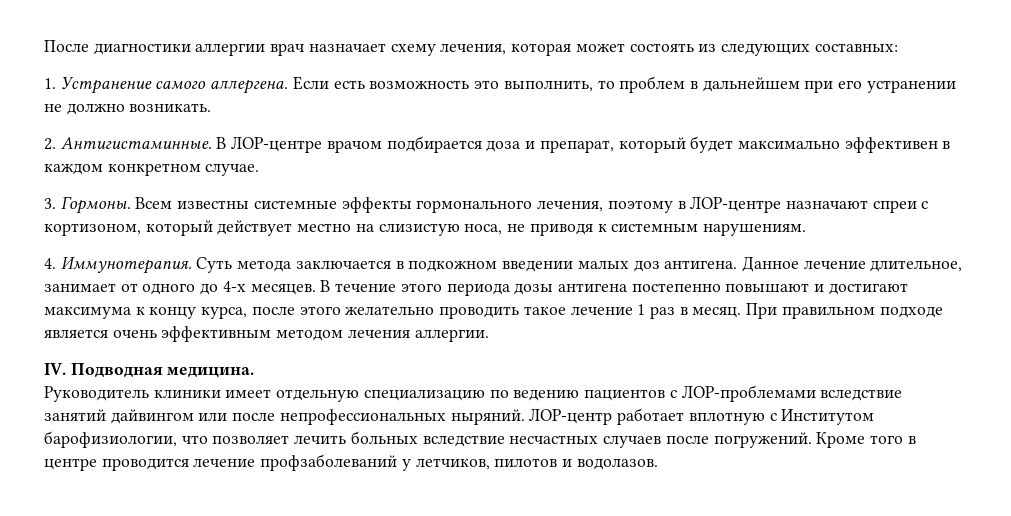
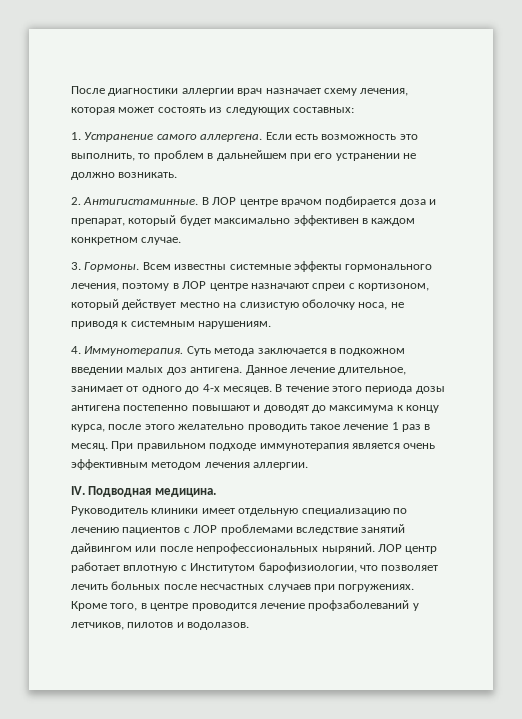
[231,136,323,153] ЛОР-центре -> [212,197,278,207] ЛОР центре
[690,196,782,213] ЛОР-центре -> [182,281,248,291] ЛОР центре
(460, 229) none -> [301,299,355,310] оболочку
[828,283,908,295] достигают -> [263,405,326,413] доводят до
(943, 312) none -> [259,443,349,451] иммунотерапия
[513,389,580,401] ведению -> [71,527,119,533] лечению
[681,385,816,402] ЛОР-проблемами -> [193,524,293,535] ЛОР проблемами
[529,408,613,425] ЛОР-центр -> [377,544,438,554] ЛОР центр
[422,435,505,447] вследствие -> [163,584,197,590] после
[665,432,903,448] после погружений. Кроме того -> [313,584,415,592] [71,601,138,611] при погружениях. Кроме того,

